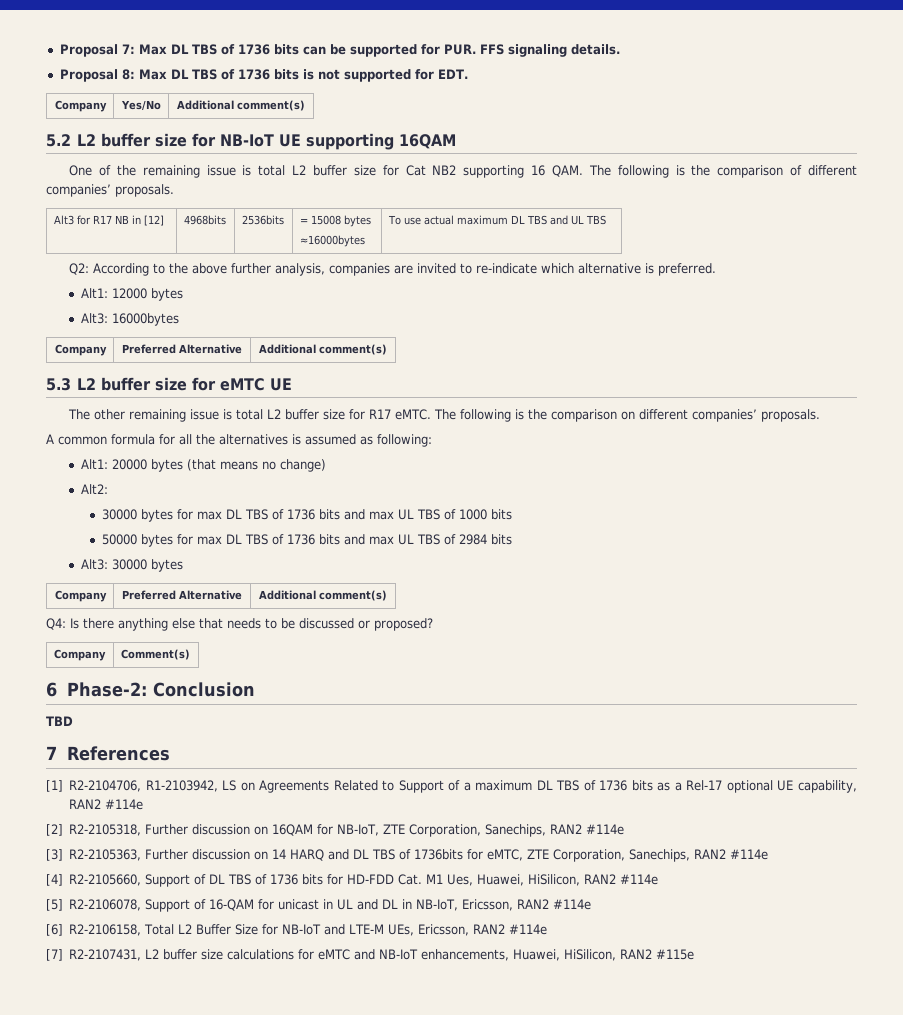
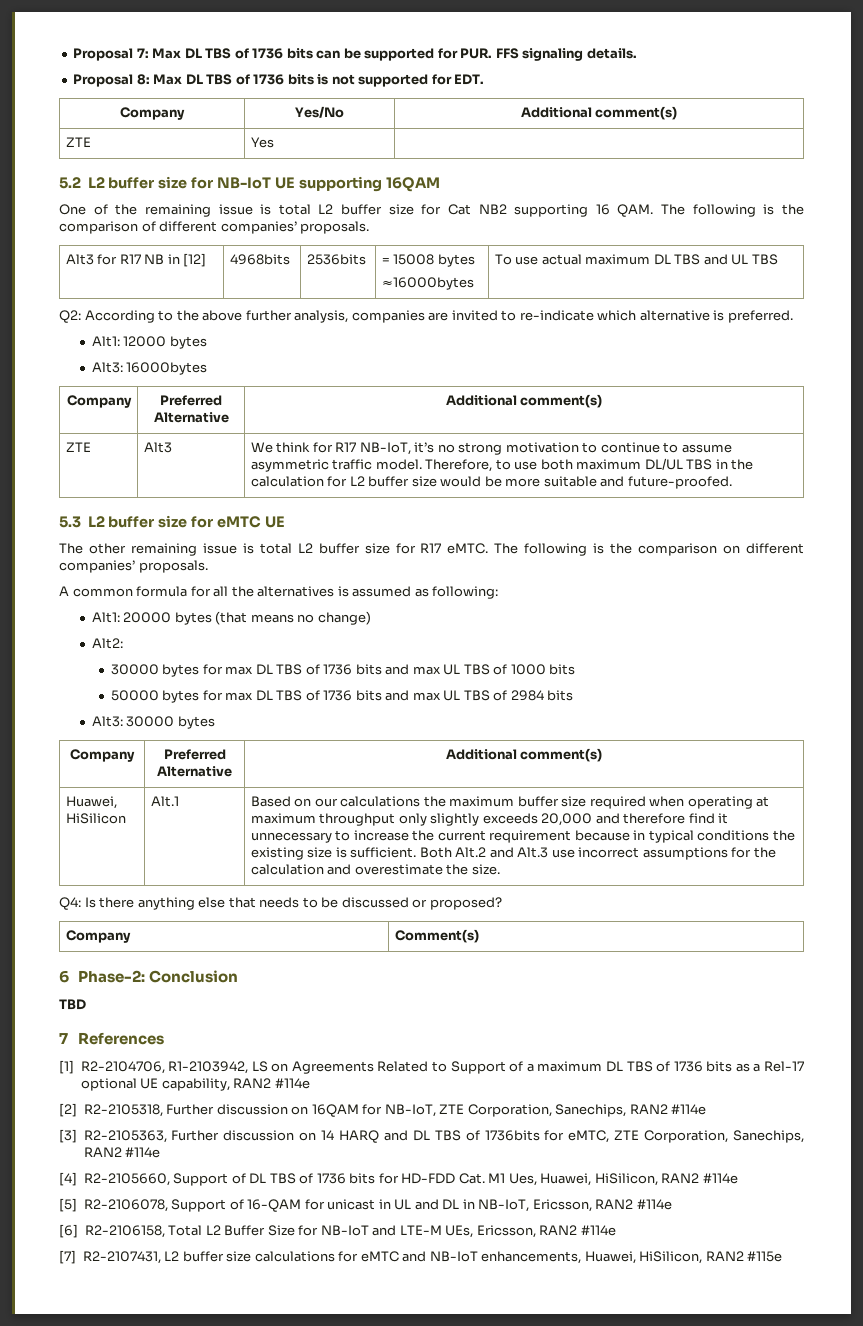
(305, 105) none -> [65,137,91,147] [250,137,274,148] // ZTE | Yes |
(387, 349) none -> [65,442,91,452] [143,442,172,453] [250,442,732,455] [250,458,754,472] [250,476,732,489] // ZTE | Alt3 | We think for R17 NB-IoT, it’s no strong motivation to continue to assume asymmetric traffic model. Therefore, to use both maximum DL/UL TBS in the calculation for L2 buffer size would be more suitable and future-proofed.
(387, 595) none -> [65,796,117,809] [65,813,126,824] [150,796,179,807] [250,796,770,809] [250,813,729,826] [250,830,795,843] [250,847,776,860] [250,864,500,875] // Huawei, HiSilicon | Alt.1 | Based on our calculations the maximum buffer size required when operating at maximum throughput only slightly exceeds 20,000 and therefore find it unnecessary to increase the current requirement because in typical conditions the existing size is sufficient. Both Alt.2 and Alt.3 use incorrect assumptions for the calculation and overestimate the size.

